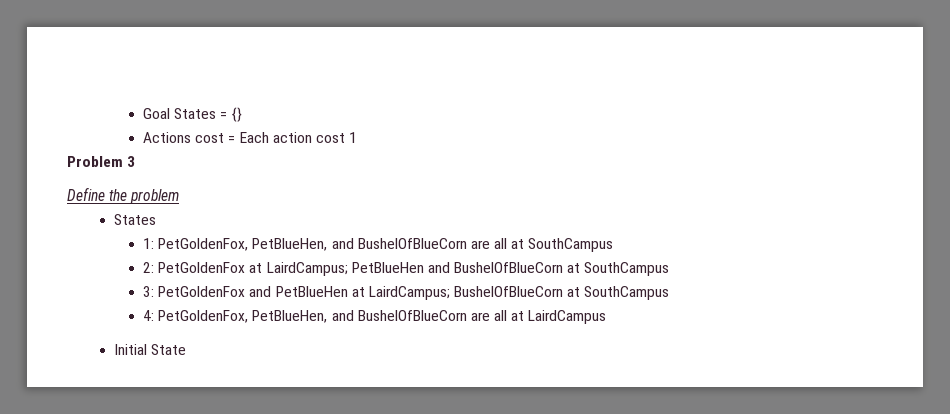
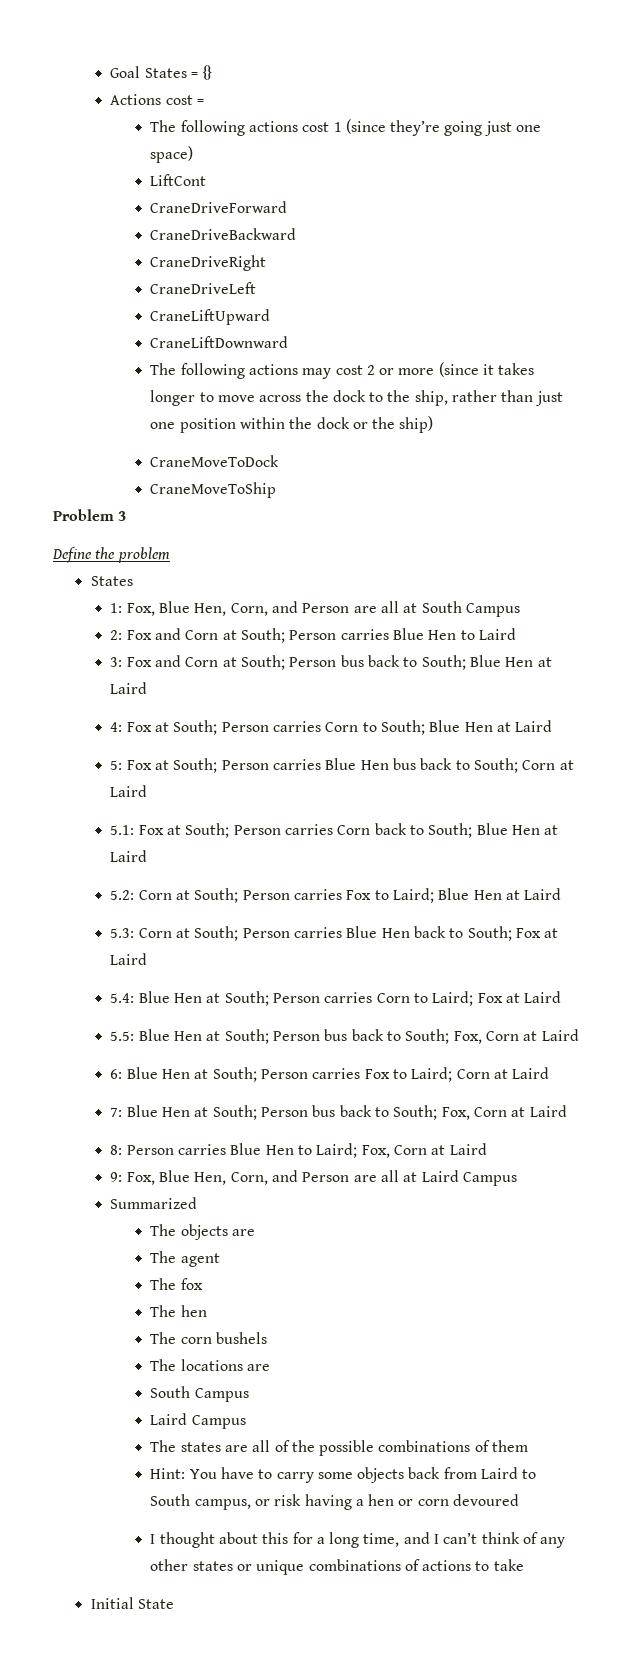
[239,132,312,143] Each action -> [150,120,298,136] // The following actions
(358, 137) none -> [345,119,542,136] [150,146,194,163] [150,174,207,186] [150,201,288,213] [150,228,297,240] [150,255,267,271] [150,282,257,294] [150,309,271,325] [150,336,289,348] [150,362,535,379] [150,390,563,406] [150,416,434,433] [150,455,280,467] [150,482,277,498] (since they’re going just one space) // LiftCont // CraneDriveForward // CraneDriveBackward // CraneDriveRight // CraneDriveLeft // CraneLiftUpward // CraneLiftDownward // The following actions may cost 2 or more (since it takes longer to move across the dock to the ship, rather than just one position within the dock or the ship) // CraneMoveToDock // CraneMoveToShip
[158,238,614,252] PetGoldenFox, PetBlueHen, and BushelOfBlueCorn are all at SouthCampus -> [126,601,520,617] Fox, Blue Hen, Corn, and Person are all at South Campus
[158,262,670,276] [143,286,670,300] [143,310,607,324] PetGoldenFox at LairdCampus; PetBlueHen and BushelOfBlueCorn at SouthCampus // 3: PetGoldenFox and PetBlueHen at LairdCampus; BushelOfBlueCorn at SouthCampus // 4: PetGoldenFox, PetBlueHen, and BushelOfBlueCorn are all at LairdCampus -> [126,628,516,643] [110,655,552,670] [110,682,148,694] [110,720,553,735] [110,758,574,773] [110,785,148,797] [110,823,559,838] [110,850,148,862] [110,888,562,903] [110,926,559,941] [110,953,148,965] [110,991,562,1006] [110,1029,579,1044] [110,1067,550,1082] [110,1105,567,1120] [110,1143,487,1158] [110,1170,517,1186] [110,1197,198,1209] [150,1224,255,1240] [150,1251,220,1267] [150,1278,203,1290] [150,1305,207,1317] [150,1332,267,1344] [150,1359,270,1371] [150,1386,249,1402] [150,1413,246,1429] [150,1440,529,1456] [150,1467,537,1483] [150,1494,520,1510] [150,1532,566,1548] [150,1559,524,1575] Fox and Corn at South; Person carries Blue Hen to Laird // 3: Fox and Corn at South; Person bus back to South; Blue Hen at Laird // 4: Fox at South; Person carries Corn to South; Blue Hen at Laird // 5: Fox at South; Person carries Blue Hen bus back to South; Corn at Laird // 5.1: Fox at South; Person carries Corn back to South; Blue Hen at Laird // 5.2: Corn at South; Person carries Fox to Laird; Blue Hen at Laird // 5.3: Corn at South; Person carries Blue Hen back to South; Fox at Laird // 5.4: Blue Hen at South; Person carries Corn to Laird; Fox at Laird // 5.5: Blue Hen at South; Person bus back to South; Fox, Corn at Laird // 6: Blue Hen at South; Person carries Fox to Laird; Corn at Laird // 7: Blue Hen at South; Person bus back to South; Fox, Corn at Laird // 8: Person carries Blue Hen to Laird; Fox, Corn at Laird // 9: Fox, Blue Hen, Corn, and Person are all at Laird Campus // Summarized // The objects are // The agent // The fox // The hen // The corn bushels // The locations are // South Campus // Laird Campus // The states are all of the possible combinations of them // Hint: You have to carry some objects back from Laird to South campus, or risk having a hen or corn devoured // I thought about this for a long time, and I can’t think of any other states or unique combinations of actions to take

